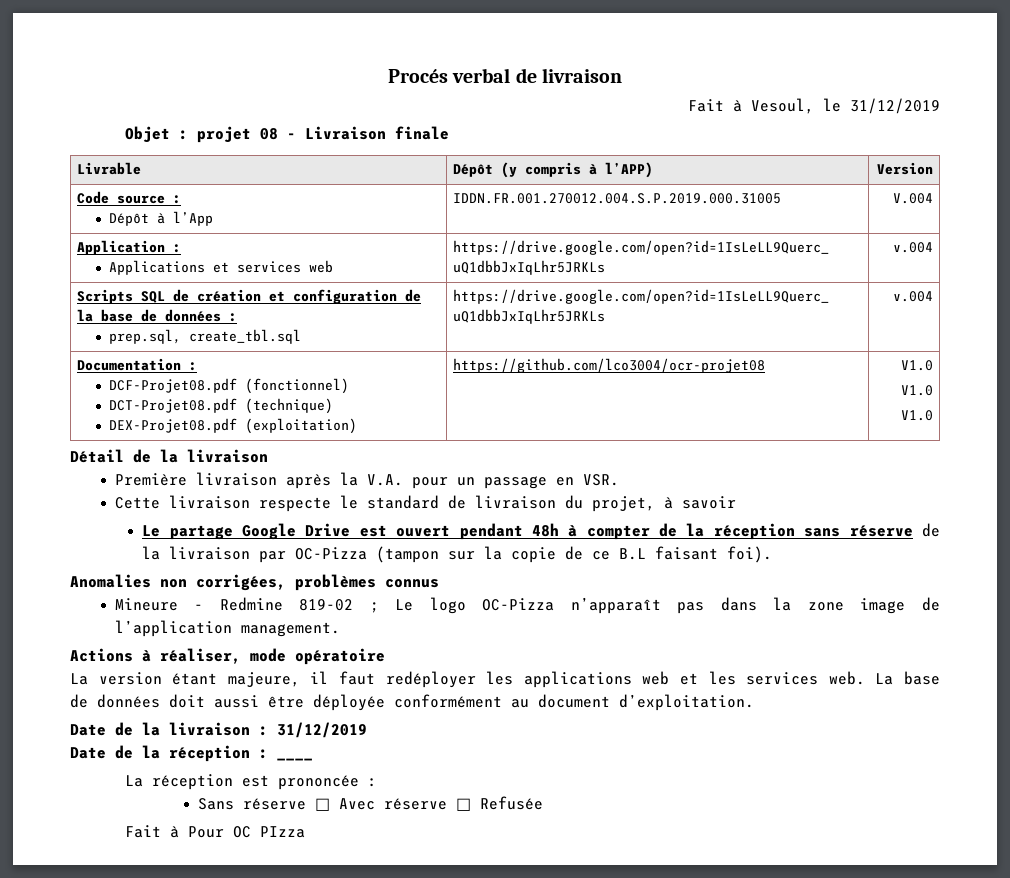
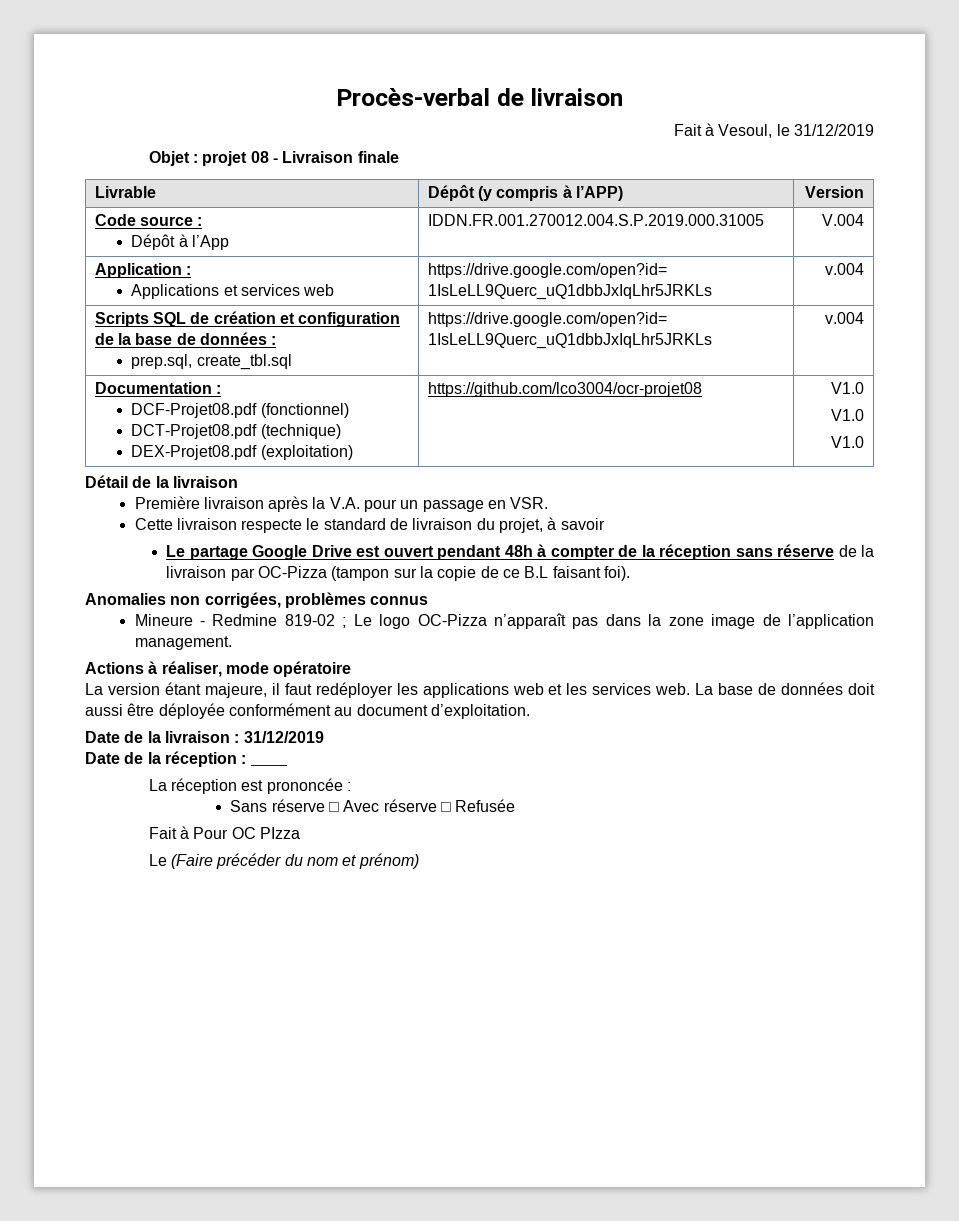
[388,68,511,83] Procés verbal -> [335,88,490,106] Procès-verbal
(306, 832) none -> [148,853,419,869] // Le (Faire précéder du nom et prénom)

